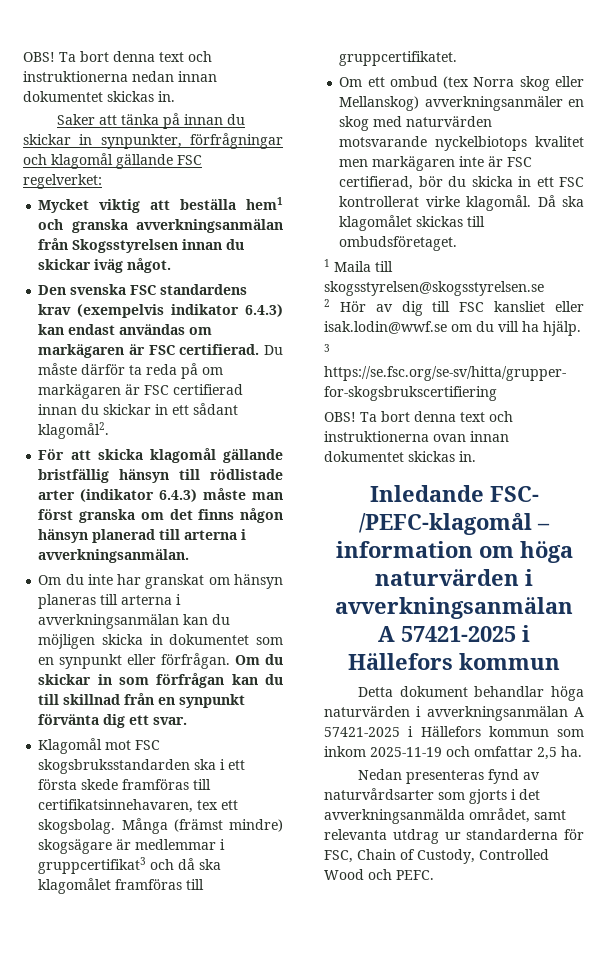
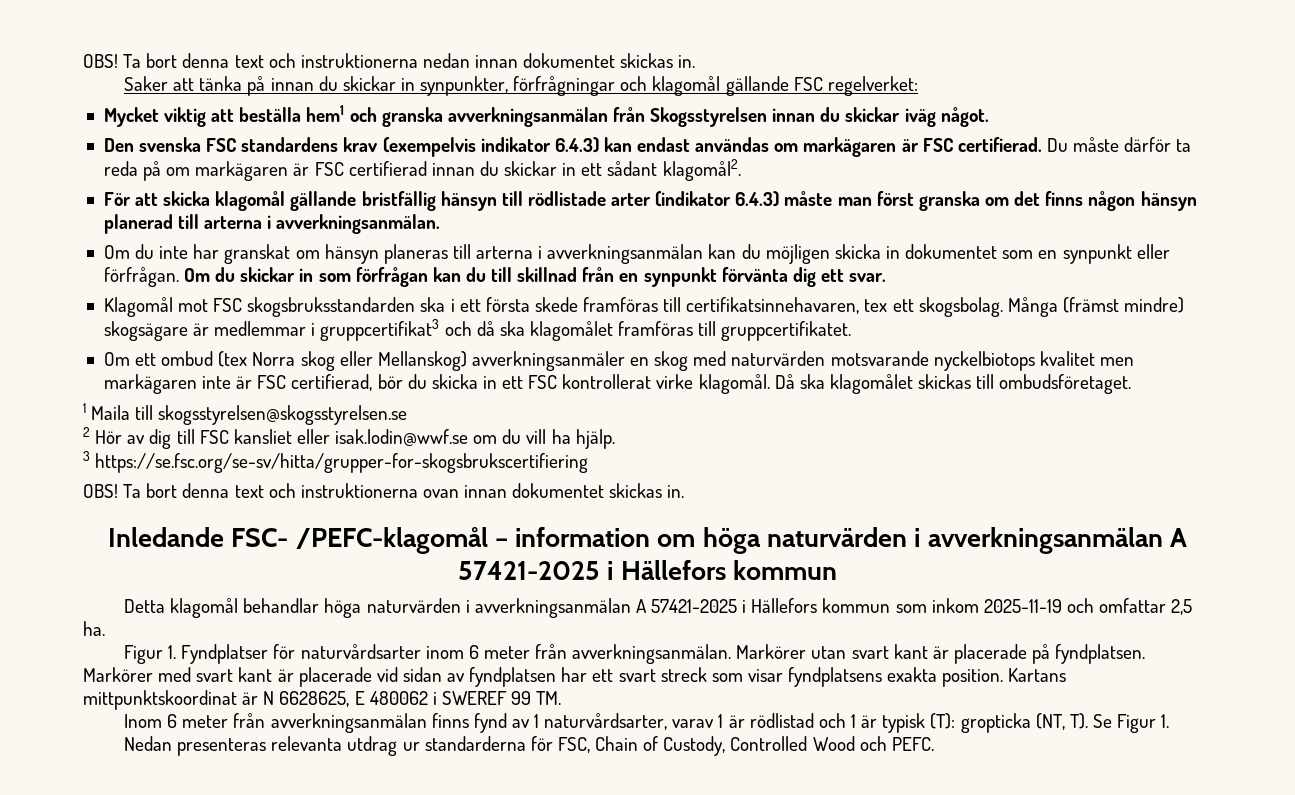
[399,686,468,697] dokument -> [170,598,239,618] klagomål
[358,769,541,784] [324,788,540,804] [324,808,566,824] Nedan presenteras fynd av naturvårdsarter som gjorts i det avverkningsanmälda området, samt -> [124,644,1146,664] [83,667,1067,687] [83,690,562,710] [124,713,1170,733] [124,736,267,756] Figur 1. Fyndplatser för naturvårdsarter inom 6 meter från avverkningsanmälan. Markörer utan svart kant är placerade på fyndplatsen. Markörer med svart kant är placerade vid sidan av fyndplatsen har ett svart streck som visar fyndplatsens exakta position. Kartans mittpunktskoordinat är N 6628625, E 480062 i SWEREF 99 TM. // Inom 6 meter från avverkningsanmälan finns fynd av 1 naturvårdsarter, varav 1 är rödlistad och 1 är typisk (T): gropticka (NT, T). Se Figur 1. // Nedan presenteras

